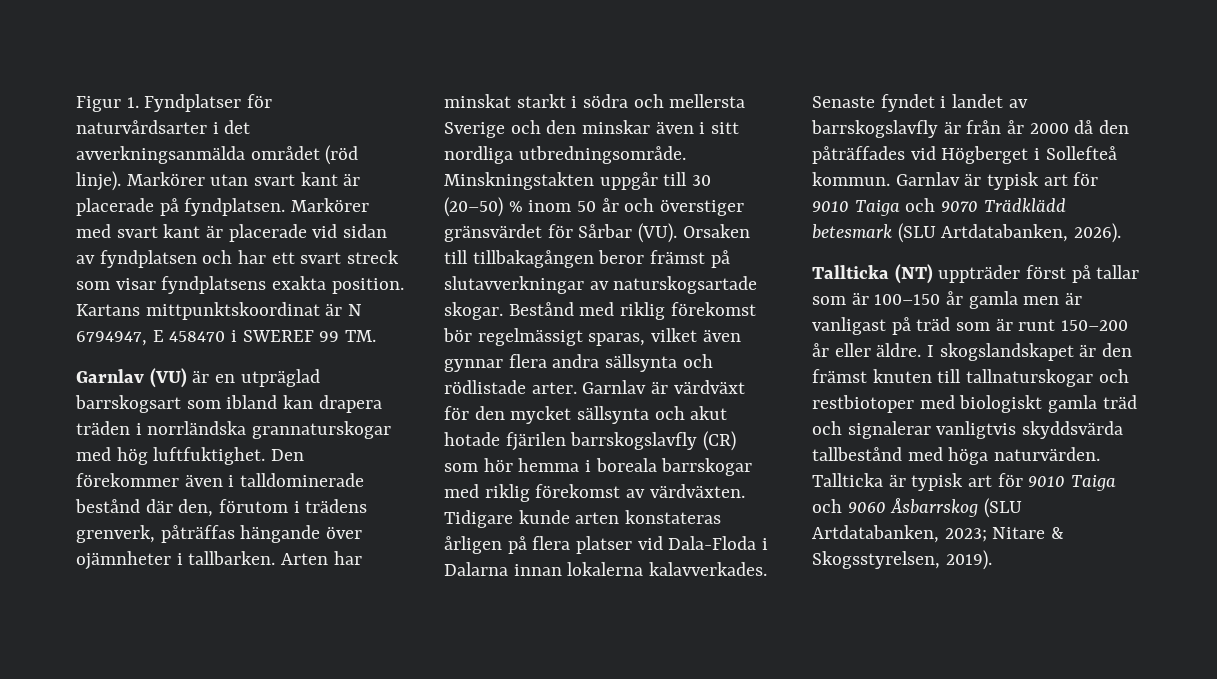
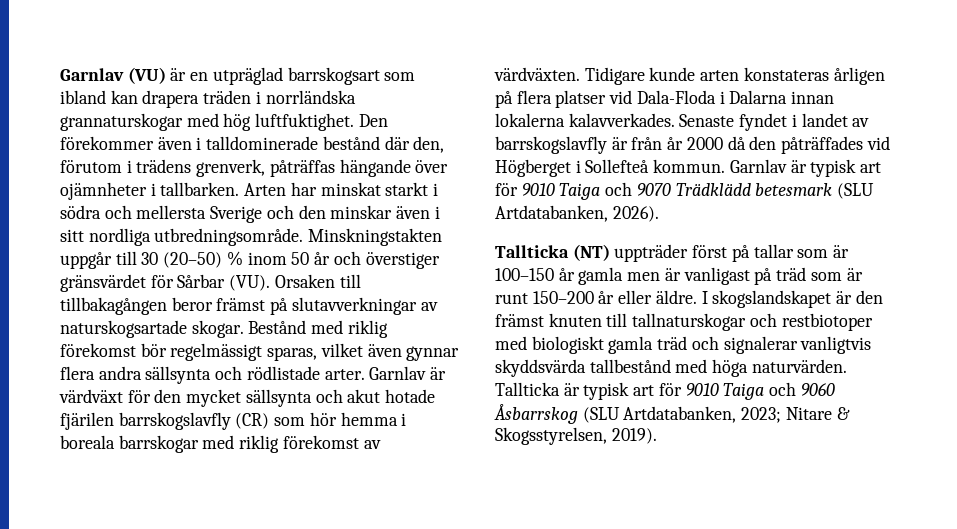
[76,94,273,112] [76,120,251,134] [76,145,359,165] [76,171,361,191] [76,198,370,216] [76,224,388,242] [76,250,400,268] [76,276,404,294] [76,302,363,320] [76,330,377,346] Figur 1. Fyndplatser för naturvårdsarter i det avverkningsanmälda området (röd linje). Markörer utan svart kant är placerade på fyndplatsen. Markörer med svart kant är placerade vid sidan av fyndplatsen och har ett svart streck som visar fyndplatsens exakta position. Kartans mittpunktskoordinat är N 6794947, E 458470 i SWEREF 99 TM. // -> (60, 74) none

